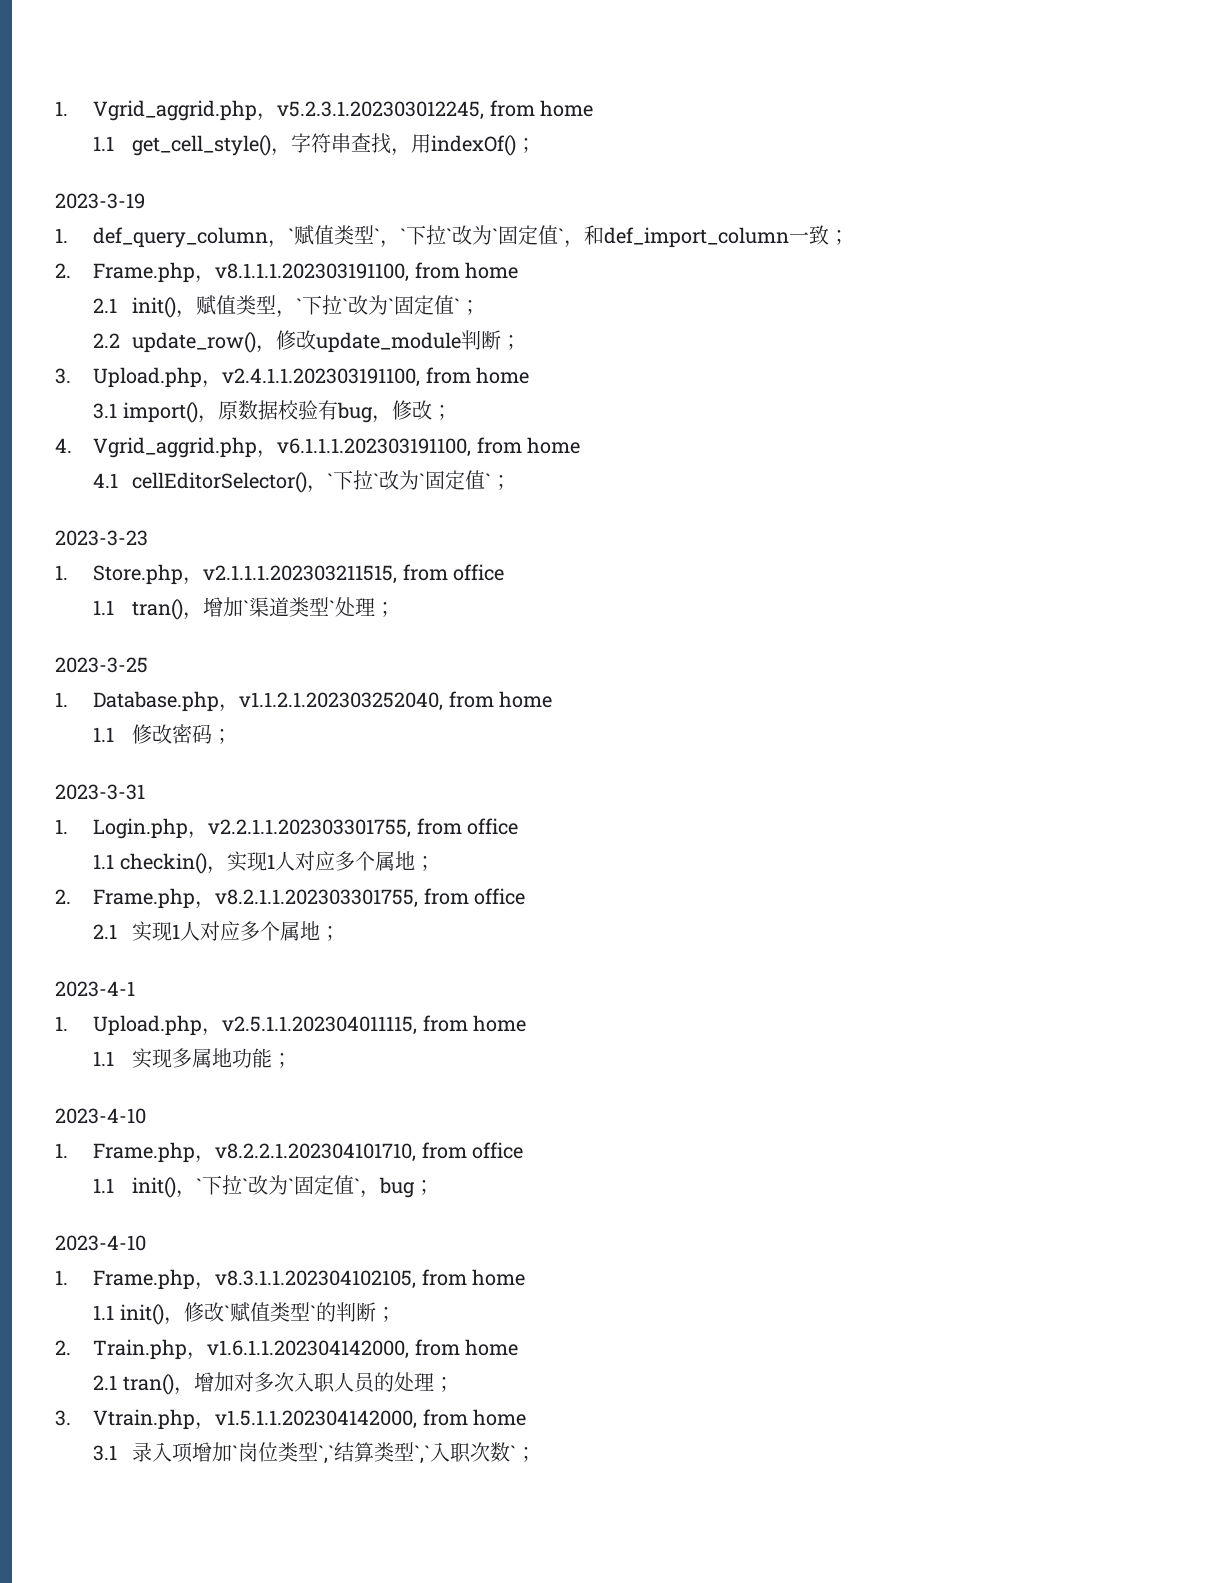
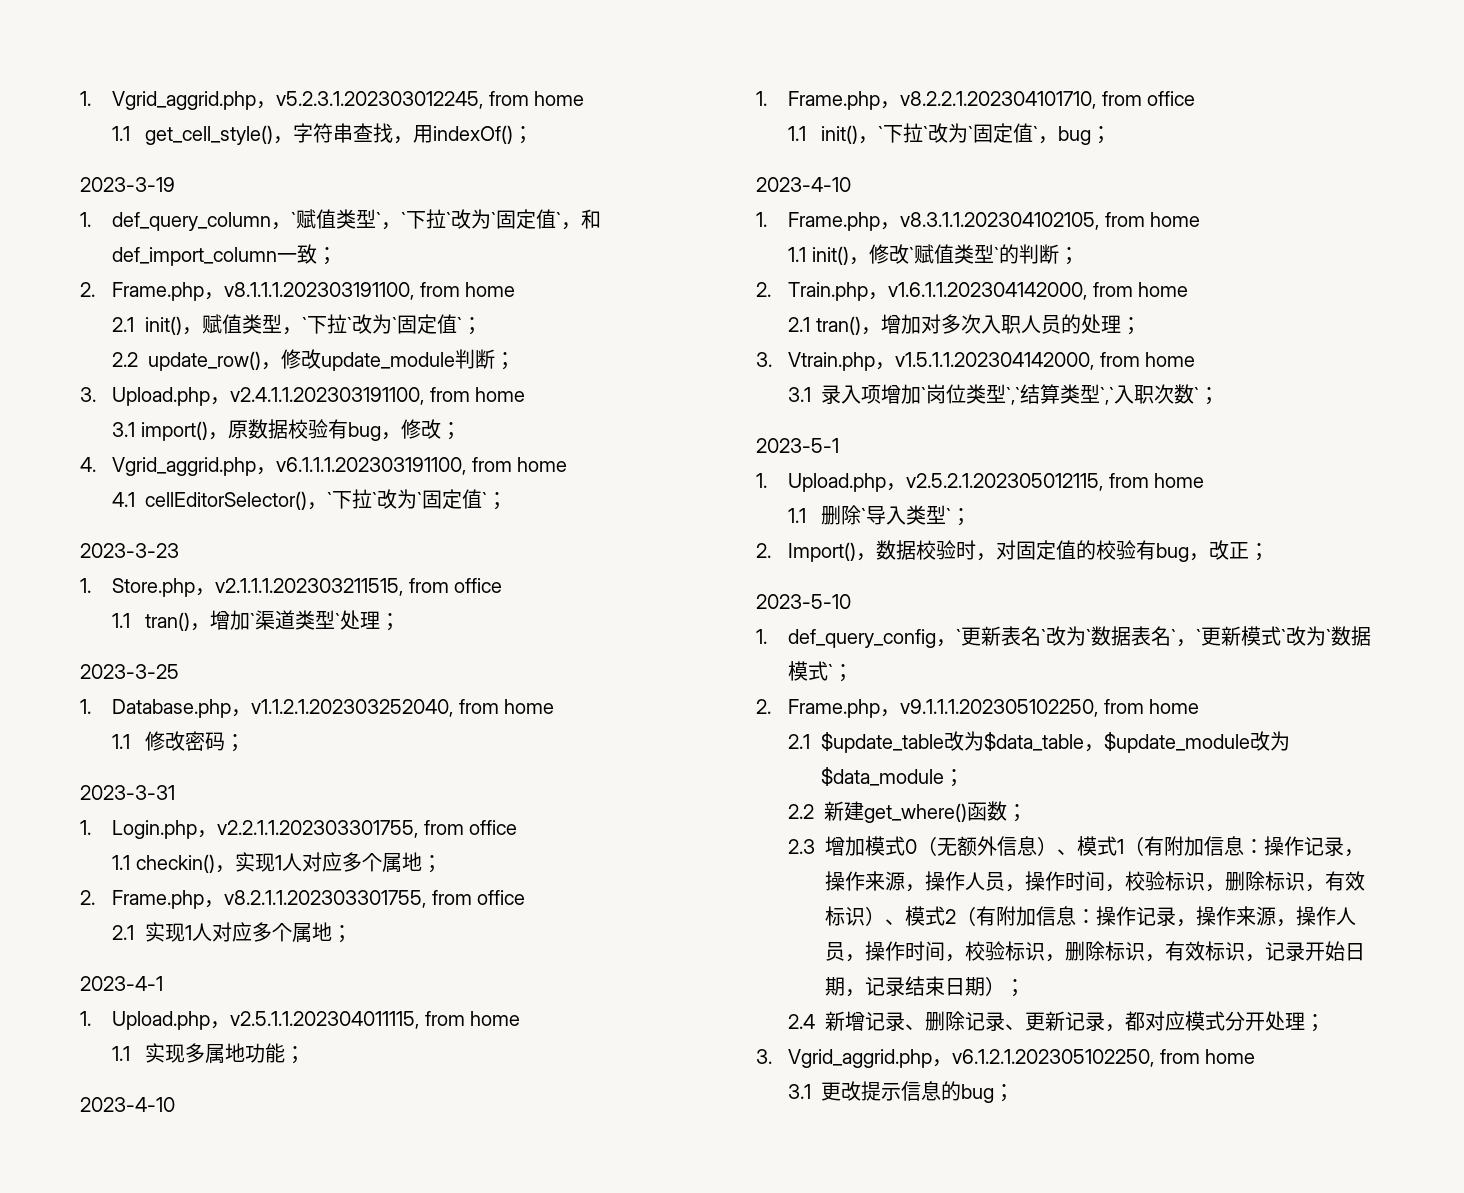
(536, 1454) none -> [756,438,839,453] [756,473,1205,492] [788,505,971,526] [756,540,1270,562] [756,594,851,609] [756,626,1372,648] [788,661,854,682] [756,699,1200,718] [788,731,1290,753] [820,767,964,787] [788,801,1028,823] [788,836,1365,857] [825,871,1366,892] [825,906,1357,927] [825,941,1366,962] [825,976,1026,997] [788,1011,1326,1032] [756,1049,1256,1068] [788,1081,1015,1103] // 2023-5-1 // 1. Upload.php，v2.5.2.1.202305012115, from home // 1.1删除`导入类型`； // 2. Import()，数据校验时，对固定值的校验有bug，改正； // 2023-5-10 // 1. def_query_config，`更新表名`改为`数据表名`，`更新模式`改为`数据模式`； // 2. Frame.php，v9.1.1.1.202305102250, from home // 2.1 $update_table改为$data_table，$update_module改为$data_module； // 2.2新建get_where()函数； // 2.3增加模式0（无额外信息）、模式1（有附加信息：操作记录，操作来源，操作人员，操作时间，校验标识，删除标识，有效标识）、模式2（有附加信息：操作记录，操作来源，操作人员，操作时间，校验标识，删除标识，有效标识，记录开始日期，记录结束日期）； // 2.4新增记录、删除记录、更新记录，都对应模式分开处理； // 3. Vgrid_aggrid.php，v6.1.2.1.202305102250, from home // 3.1更改提示信息的bug；

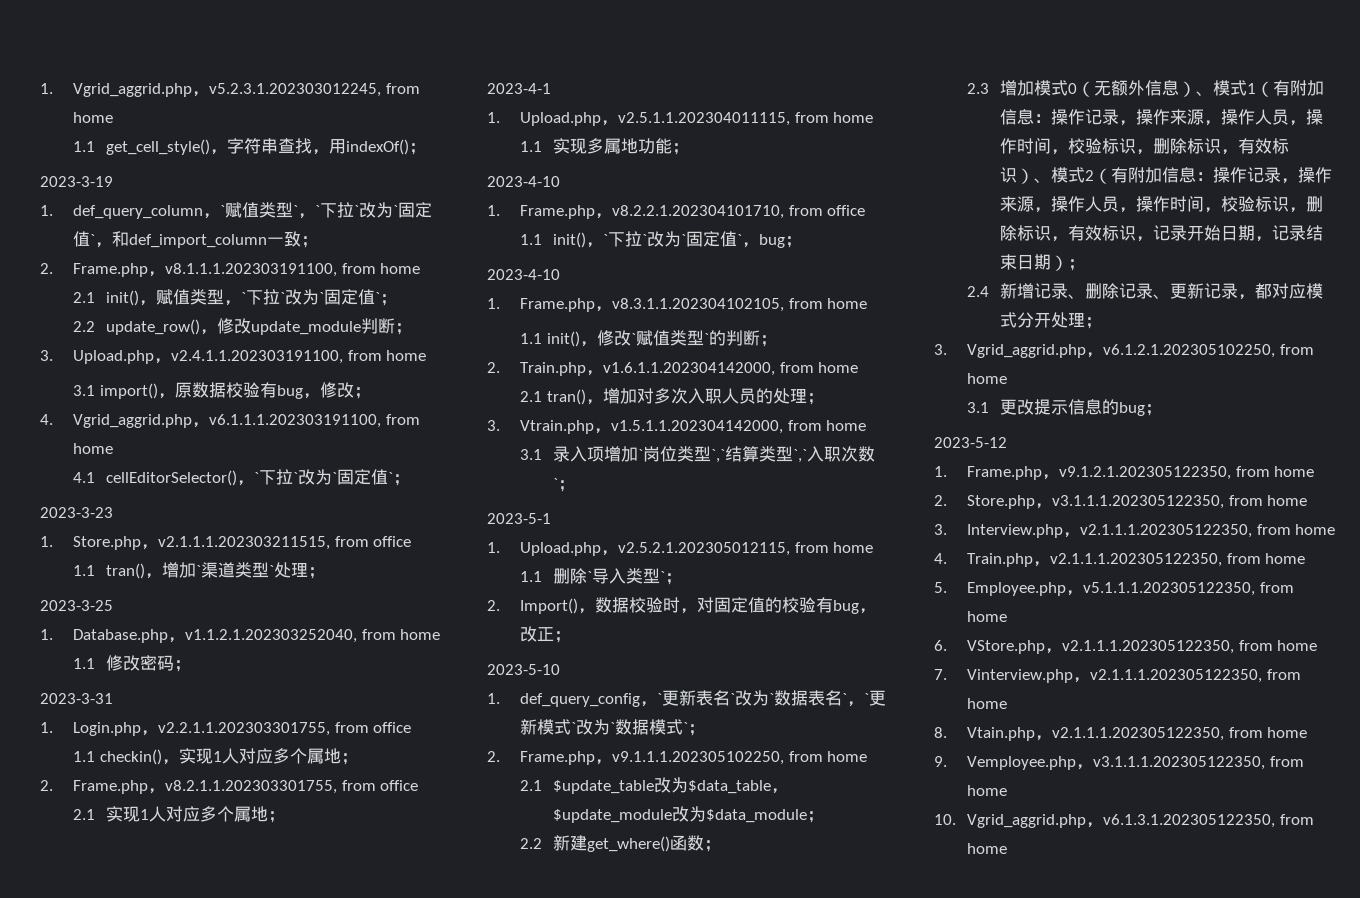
(1015, 1093) none -> [934,437,1007,448] [934,466,1315,480] [934,495,1308,509] [934,524,1336,538] [934,553,1306,567] [934,582,1294,596] [967,611,1008,622] [934,640,1318,654] [934,669,1301,683] [967,698,1008,709] [934,727,1308,741] [934,756,1304,770] [967,785,1008,796] [934,814,1314,828] [967,843,1008,854] // 2023-5-12 // 1. Frame.php，v9.1.2.1.202305122350, from home // 2. Store.php，v3.1.1.1.202305122350, from home // 3. Interview.php，v2.1.1.1.202305122350, from home // 4. Train.php，v2.1.1.1.202305122350, from home // 5. Employee.php，v5.1.1.1.202305122350, from home // 6. VStore.php，v2.1.1.1.202305122350, from home // 7. Vinterview.php，v2.1.1.1.202305122350, from home // 8. Vtain.php，v2.1.1.1.202305122350, from home // 9. Vemployee.php，v3.1.1.1.202305122350, from home // 10. Vgrid_aggrid.php，v6.1.3.1.202305122350, from home

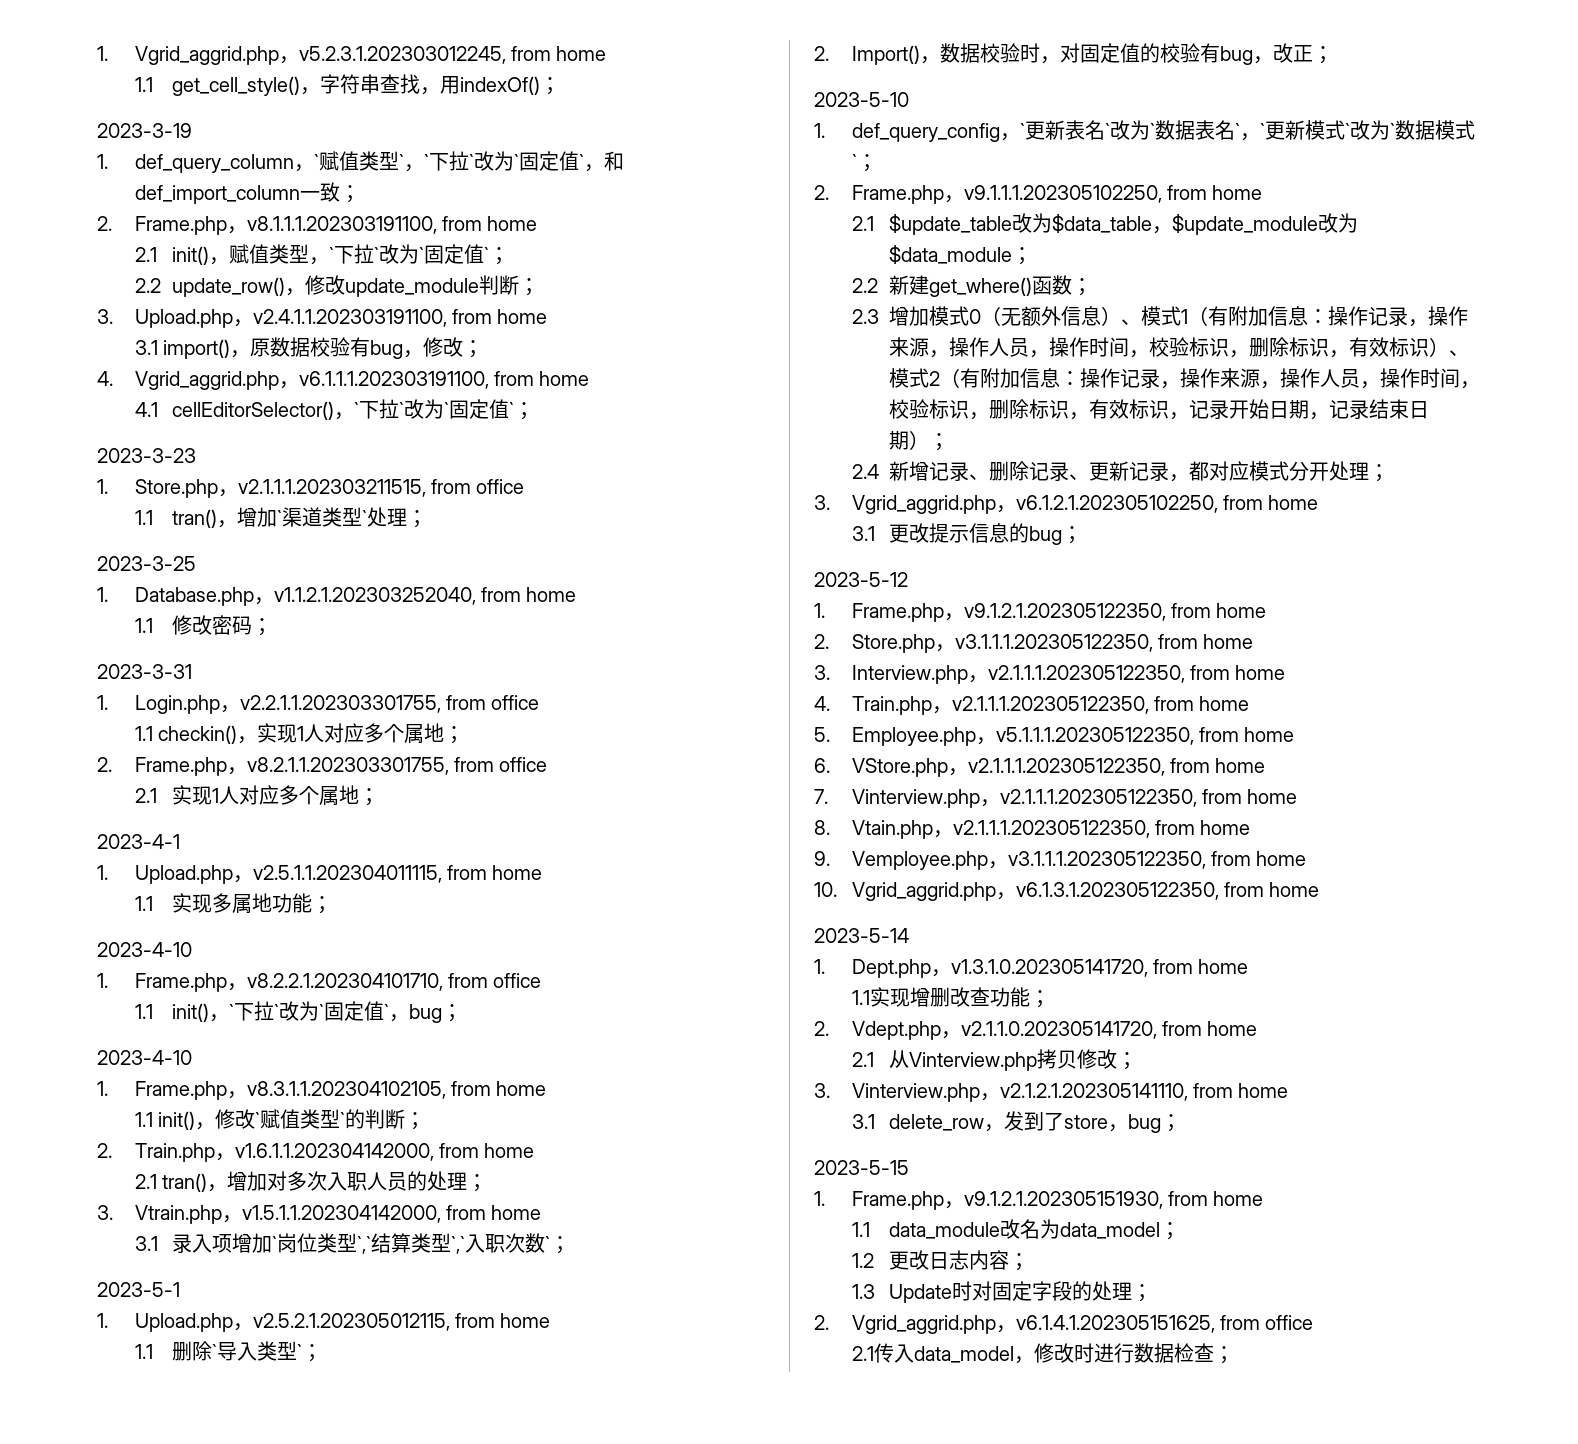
(1008, 848) none -> [814,928,909,943] [814,959,1249,978] [851,987,1050,1008] [814,1021,1258,1040] [851,1049,1138,1071] [814,1083,1289,1102] [851,1111,1182,1133] [814,1160,909,1175] [814,1191,1264,1210] [851,1219,1181,1240] [851,1250,1030,1271] [851,1281,1153,1303] [814,1315,1314,1334] [851,1343,1234,1364] // 2023-5-14 // 1. Dept.php，v1.3.1.0.202305141720, from home // 1.1实现增删改查功能； // 2. Vdept.php，v2.1.1.0.202305141720, from home // 2.1从Vinterview.php拷贝修改； // 3. Vinterview.php，v2.1.2.1.202305141110, from home // 3.1 delete_row，发到了store，bug； // 2023-5-15 // 1. Frame.php，v9.1.2.1.202305151930, from home // 1.1 data_module改名为data_model； // 1.2更改日志内容； // 1.3 Update时对固定字段的处理； // 2. Vgrid_aggrid.php，v6.1.4.1.202305151625, from office // 2.1传入data_model，修改时进行数据检查；

